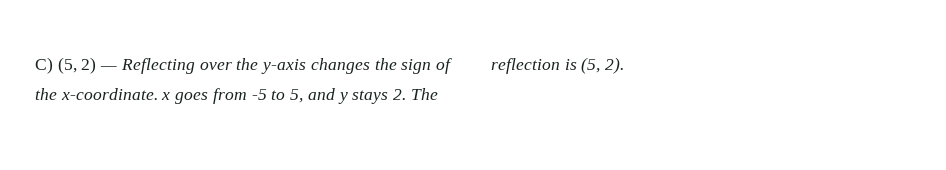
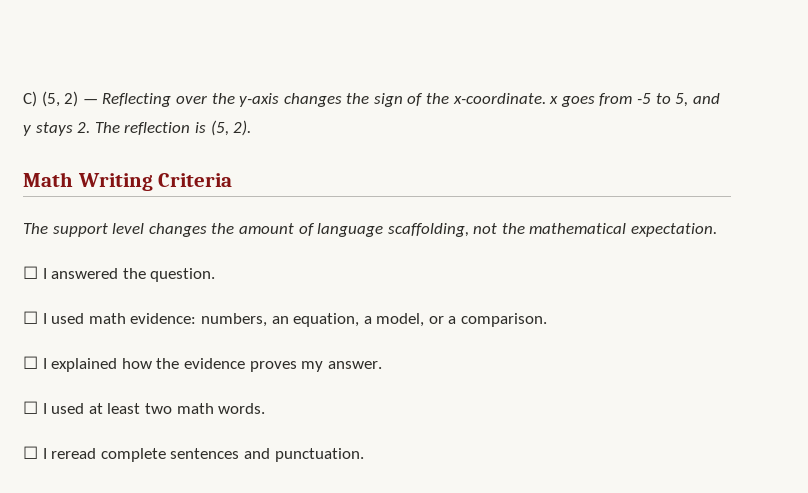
(625, 65) none -> [23,172,233,191] [23,223,718,237] [23,266,216,282] [23,311,548,327] [23,356,382,372] [23,401,266,414] [23,446,364,462] // Math Writing Criteria // The support level changes the amount of language scaffolding, not the mathematical expectation. // ☐ I answered the question. // ☐ I used math evidence: numbers, an equation, a model, or a comparison. // ☐ I explained how the evidence proves my answer. // ☐ I used at least two math words. // ☐ I reread complete sentences and punctuation.

